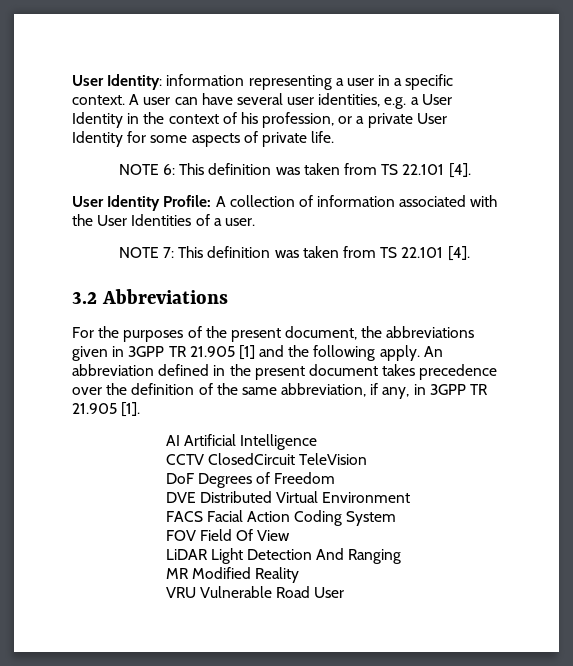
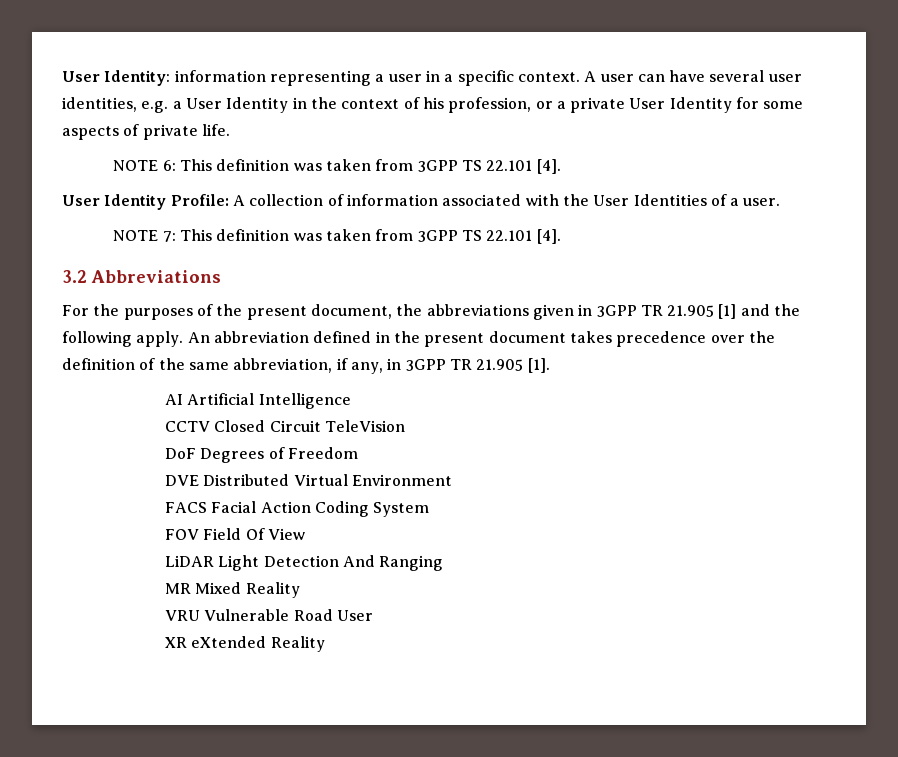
(377, 169) none -> [417,160,458,172] 3GPP
(376, 252) none -> [417,230,458,242] 3GPP
[207,453,295,465] ClosedCircuit -> [214,420,321,432] Closed Circuit
[191,567,251,579] Modified -> [195,582,242,594] Mixed
(345, 592) none -> [164,636,325,652] // XR eXtended Reality

